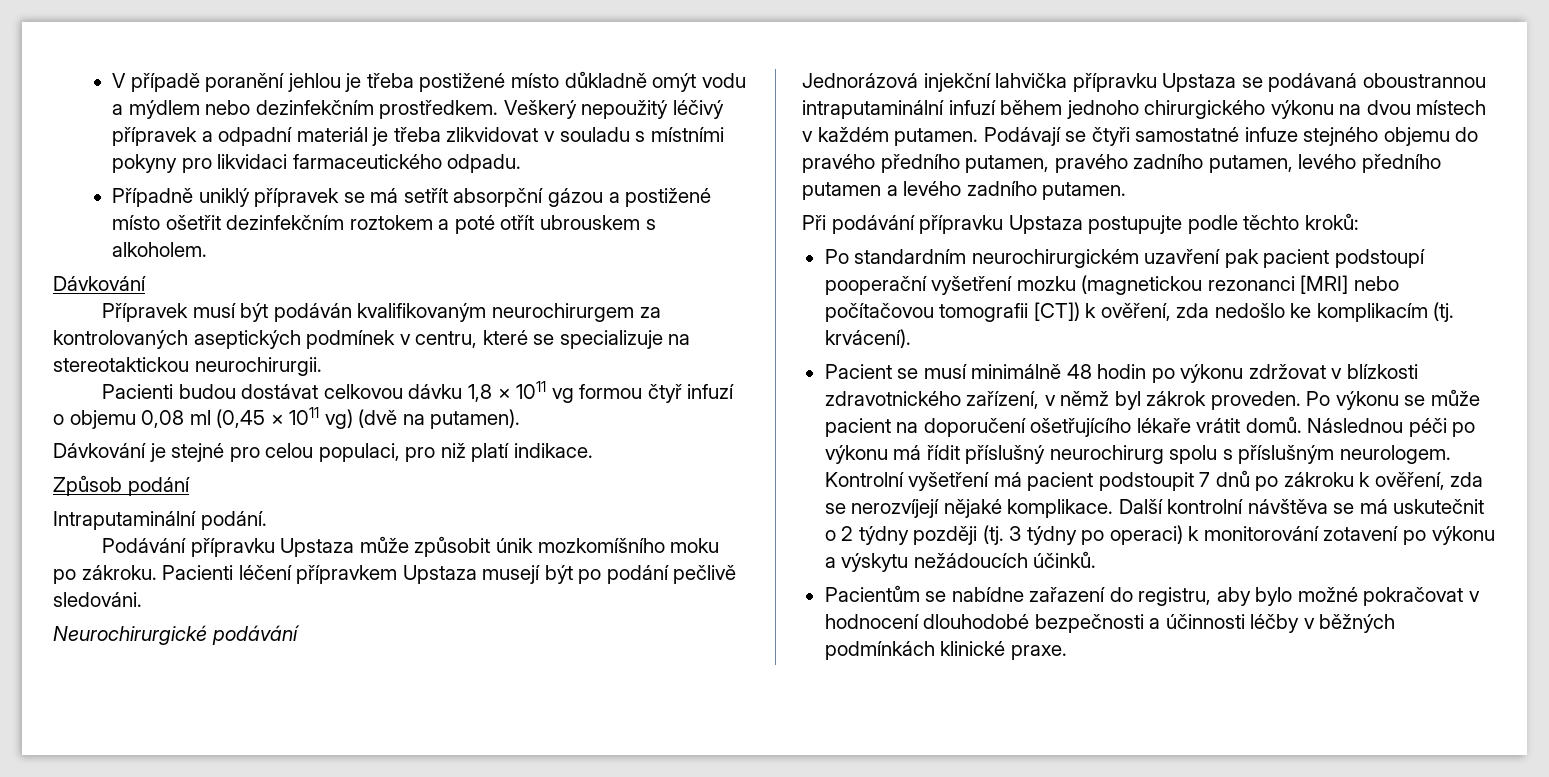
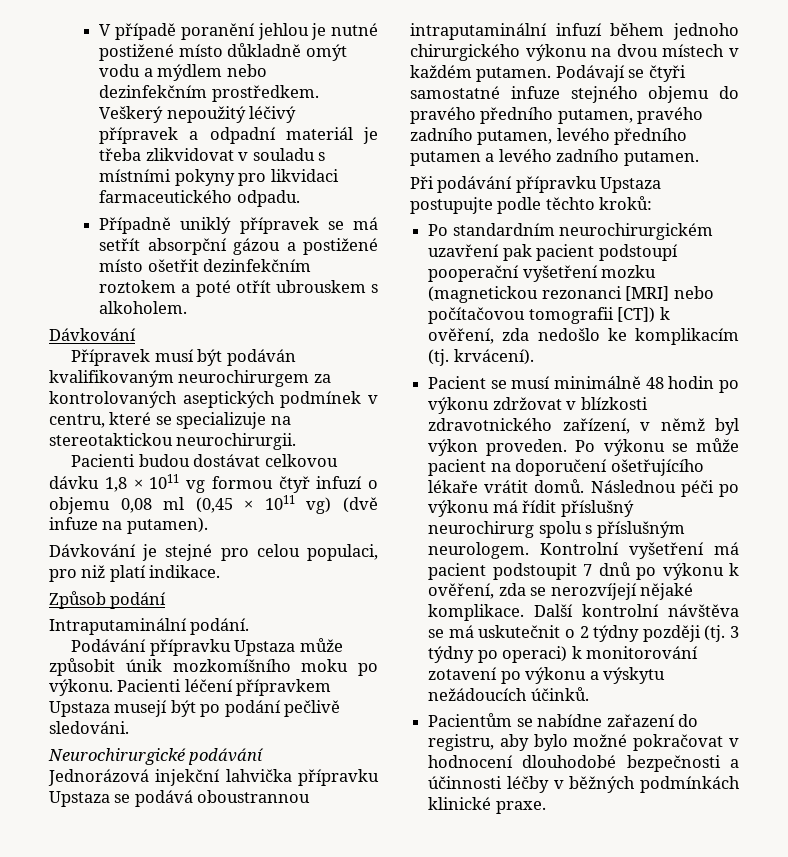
[366,73,414,88] třeba -> [331,23,379,36] nutné
(398, 418) none -> [49,517,98,530] infuze
[81,565,157,580] zákroku. -> [49,679,113,696] výkonu.
[1268,73,1358,92] podávaná -> [134,790,193,807] podává
[1146,391,1207,406] zákrok -> [428,439,479,456] výkon
[1283,472,1354,487] zákroku -> [662,563,724,580] výkonu

